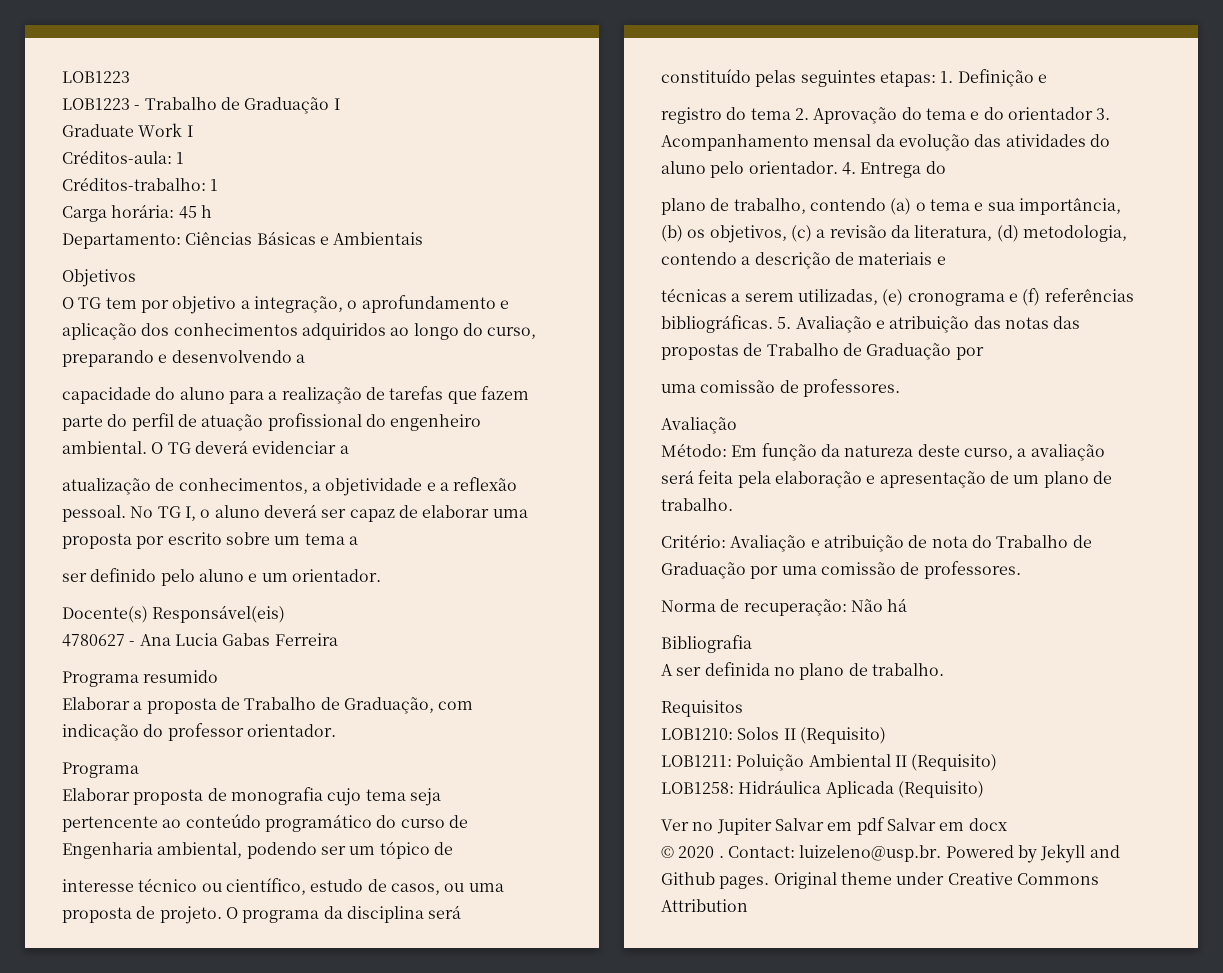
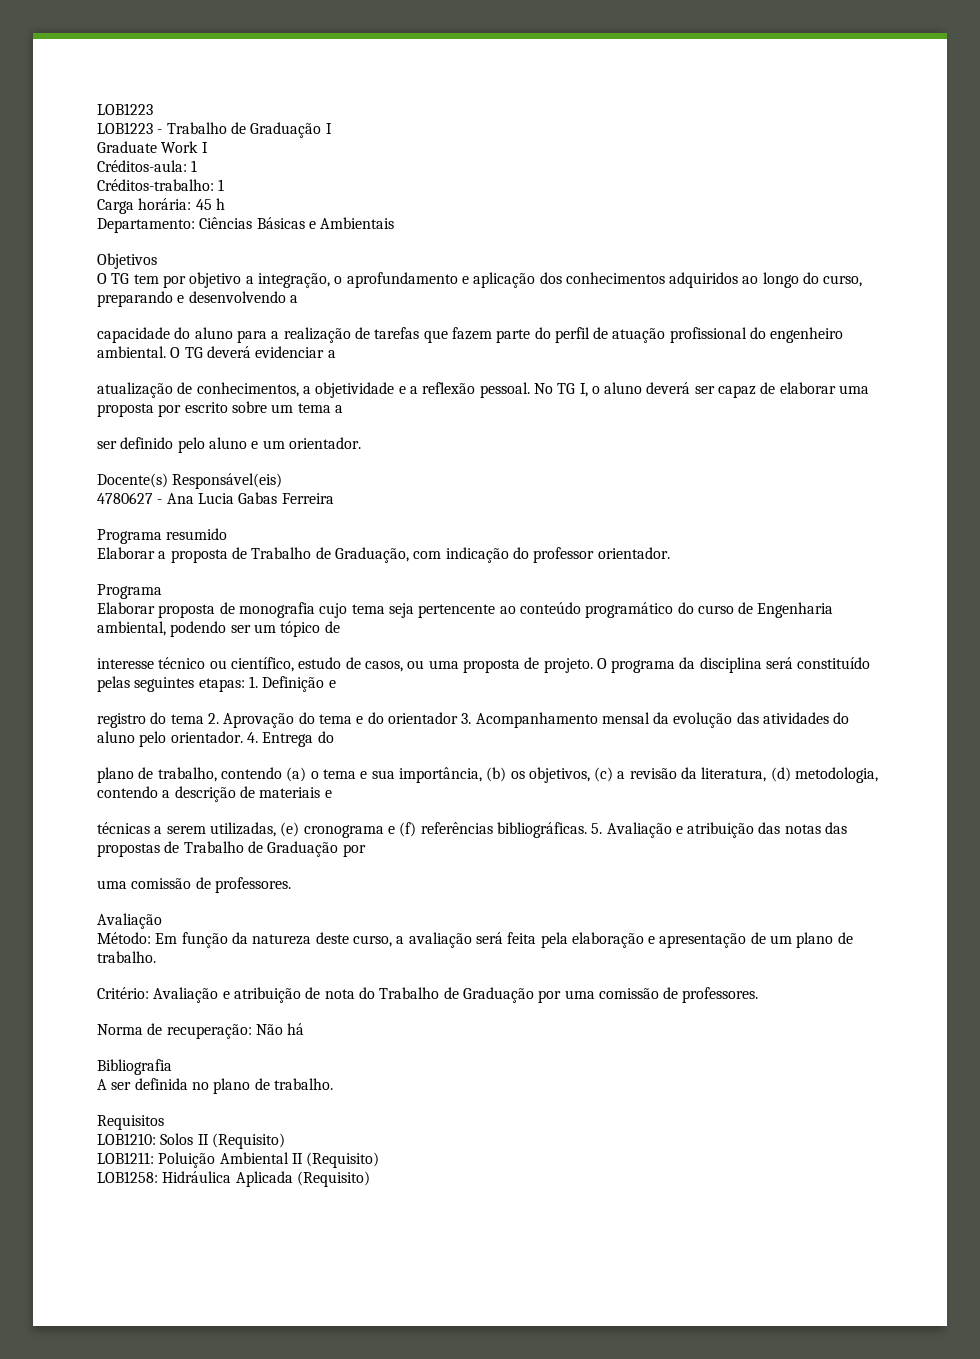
[661,817,1007,835] [661,844,1120,863] [661,872,1099,889] [661,899,748,912] // Ver no Jupiter Salvar em pdf Salvar em docx // © 2020 . Contact: luizeleno@usp.br. Powered by Jekyll and Github pages. Original theme under Creative Commons Attribution -> (370, 1179) none

